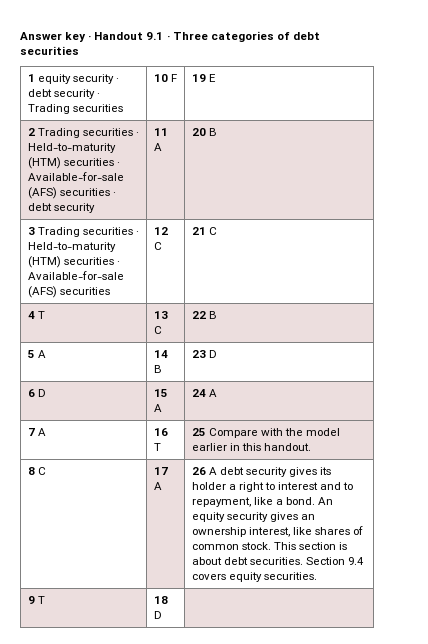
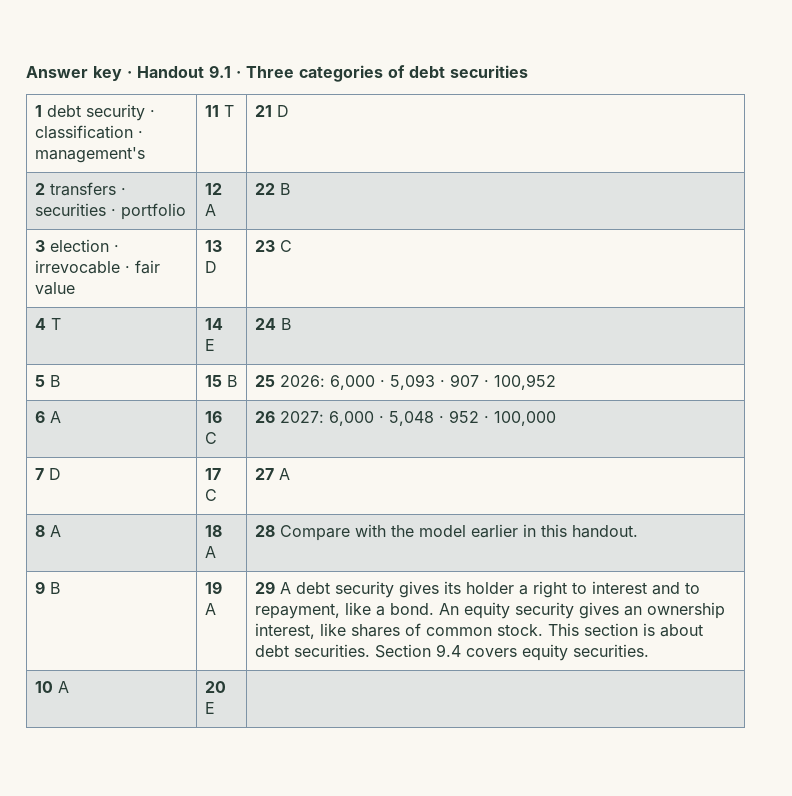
[37,74,120,84] [27,89,101,99] [27,104,123,114] [153,74,177,82] [191,74,216,82] [27,128,140,138] [27,143,116,153] [27,157,121,169] [27,172,124,181] [27,187,117,199] [27,203,95,213] [153,128,168,136] [153,143,162,151] [191,128,206,136] equity security · debt security · Trading securities | 10 F | 19 E // 2 Trading securities · Held-to-maturity (HTM) securities · Available-for-sale (AFS) securities · debt security | 11 A | 20 -> [47,104,156,121] [35,125,144,139] [35,147,146,163] [205,105,235,117] [255,105,290,117] [35,182,127,196] [35,203,187,220] [205,183,223,195] [205,204,217,216] [255,183,276,195] debt security · classification · management's | 11 T | 21 D // 2 transfers · securities · portfolio | 12 A | 22
[37,227,140,237] [27,242,116,252] [27,256,121,268] [27,271,124,280] [27,286,110,298] [153,227,168,235] [153,242,162,250] [191,227,206,235] Trading securities · Held-to-maturity (HTM) securities · Available-for-sale (AFS) securities | 12 C | 21 -> [50,239,120,252] [35,260,161,274] [35,282,76,295] [205,240,223,252] [205,261,218,273] [255,240,276,252] election · irrevocable · fair value | 13 D | 23
[153,311,168,319] [153,326,162,334] [191,311,206,319] 13 C | 22 -> [205,318,224,330] [205,339,216,351] [255,318,277,330] 14 E | 24
[37,350,46,358] [153,350,168,358] [153,365,162,373] [191,350,217,358] [27,389,46,397] [153,389,168,397] [153,404,162,412] [191,389,217,397] [27,428,46,436] [153,428,168,436] [153,443,161,451] [191,428,206,436] A | 14 B | 23 D // 6 D | 15 A | 24 A // 7 A | 16 T | 25 -> [50,375,61,387] [205,375,238,387] [255,374,557,390] [35,411,62,423] [205,411,223,423] [205,432,218,444] [255,410,557,426] [35,468,62,480] [205,468,222,480] [205,489,218,501] [255,468,291,480] [35,525,62,537] [205,525,223,537] [205,546,217,558] [255,525,276,537] B | 15 B | 25 2026: 6,000 · 5,093 · 907 · 100,952 // 6 A | 16 C | 26 2027: 6,000 · 5,048 · 952 · 100,000 // 7 D | 17 C | 27 A // 8 A | 18 A | 28
[27,467,46,475] [153,467,168,475] [153,482,162,490] [191,467,206,475] 8 C | 17 A | 26 -> [35,581,61,594] [205,581,223,594] [205,603,217,615] [255,581,276,594] 9 B | 19 A | 29
[27,596,45,604] [153,596,168,604] [153,611,162,619] 9 T | 18 D -> [35,681,70,693] [205,681,227,693] [205,702,216,714] 10 A | 20 E

